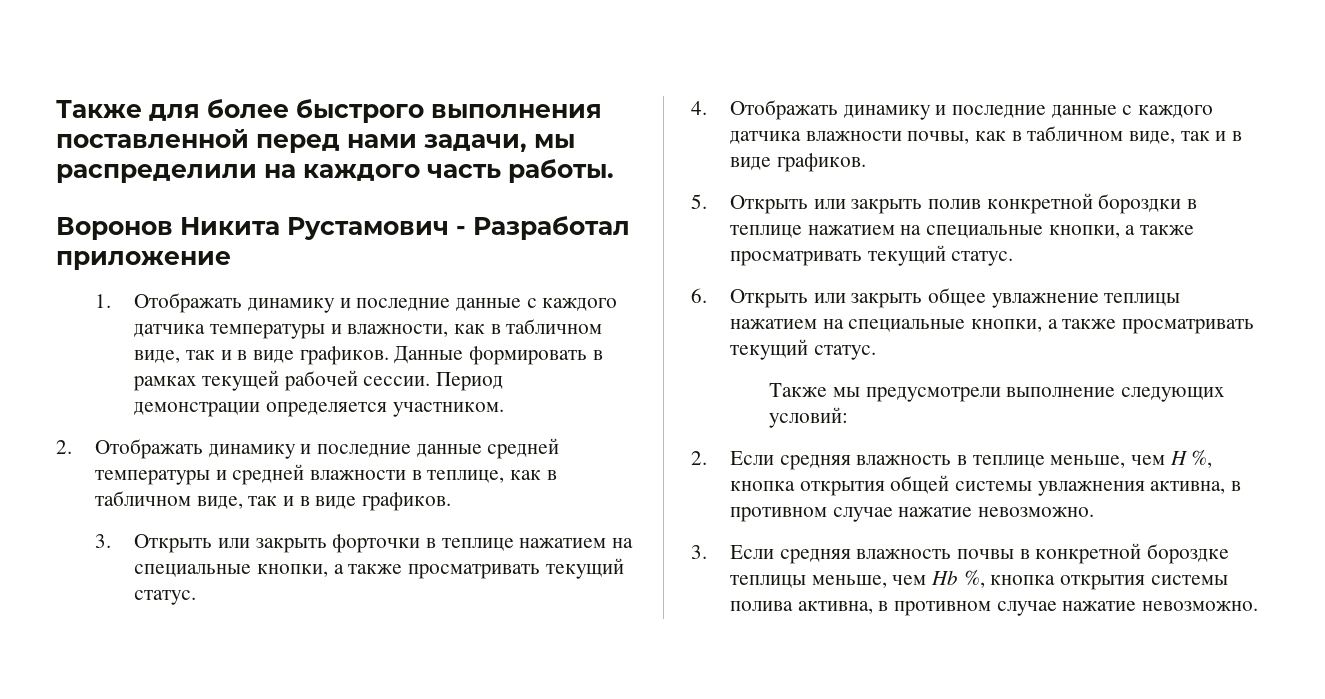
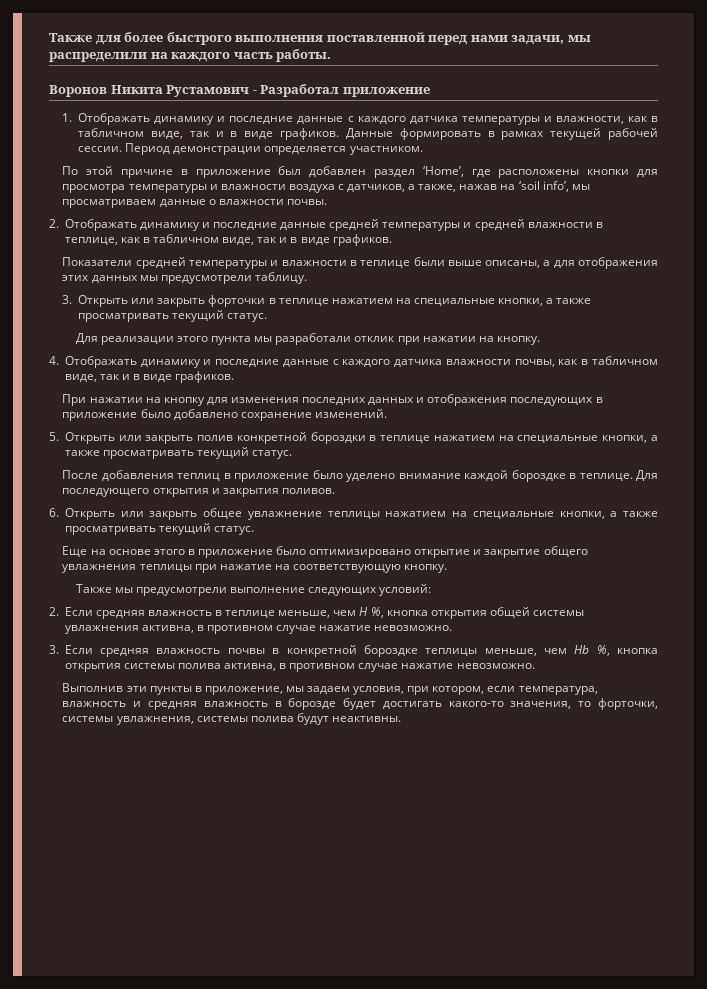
(504, 409) none -> [62,166,659,178] [62,181,590,193] [62,199,327,208] // По этой причине в приложение был добавлен раздел ‘Home’, где расположены кнопки для просмотра температуры и влажности воздуха с датчиков, а также, нажав на ‘soil info’, мы просматриваем данные о влажности почвы.
(452, 501) none -> [62,257,658,269] [62,272,307,284] // Показатели средней температуры и влажности в теплице были выше описаны, а для отображения этих данных мы предусмотрели таблицу.
(197, 597) none -> [75,333,540,345] // Для реализации этого пункта мы разработали отклик при нажатии на кнопку.
(866, 162) none -> [62,394,603,406] [62,409,387,421] // При нажатии на кнопку для изменения последних данных и отображения последующих в приложение было добавлено сохранение изменений.
(1014, 258) none -> [62,470,659,482] [62,488,335,497] // После добавления теплиц в приложение было уделено внимание каждой бороздке в теплице. Для последующего открытия и закрытия поливов.
(876, 352) none -> [62,546,588,558] [62,564,448,573] // Еще на основе этого в приложение было оптимизировано открытие и закрытие общего увлажнения теплицы при нажатие на соответствующую кнопку.
(1259, 606) none -> [62,683,598,695] [62,698,658,710] [62,713,401,725] // Выполнив эти пункты в приложение, мы задаем условия, при котором, если температура, влажность и средняя влажность в борозде будет достигать какого-то значения, то форточки, системы увлажнения, системы полива будут неактивны.

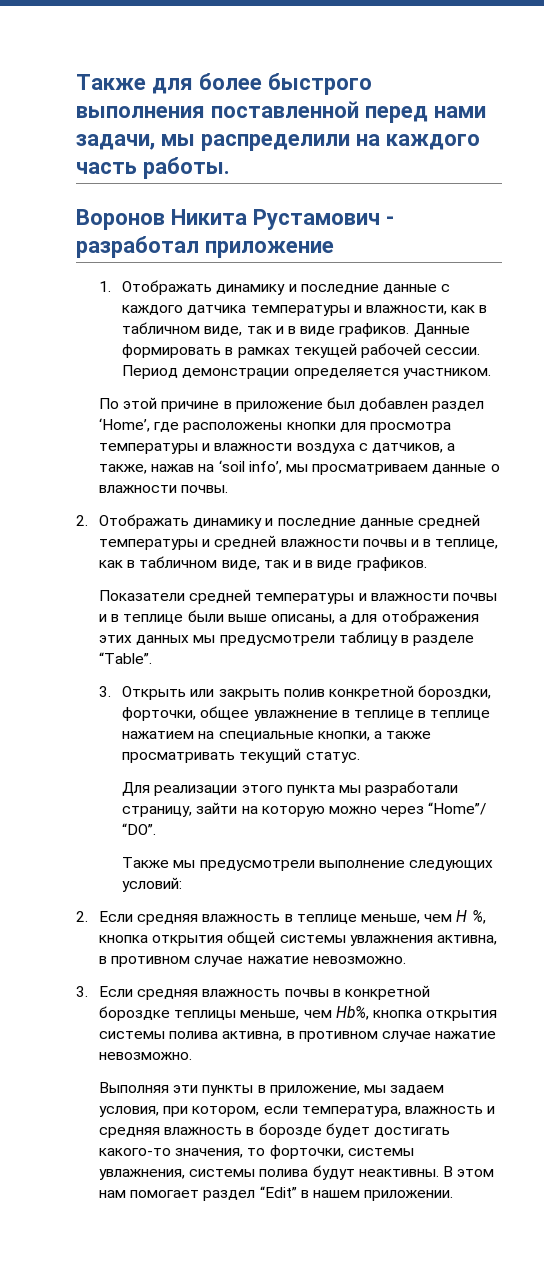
[260,84,340,97] Разработал -> [76,236,199,258] разработал
(593, 225) none -> [362,539,420,547] почвы и
(347, 263) none -> [453,593,498,601] [99,614,108,622] почвы и
[254,272,307,284] таблицу. -> [338,631,475,646] [99,652,153,664] таблицу в разделе “Table”.
[208,295,266,307] форточки -> [283,685,492,700] [122,706,414,721] полив конкретной бороздки, форточки, общее увлажнение в теплице
[354,336,540,345] [49,356,658,368] [64,371,235,383] [62,394,603,406] [62,409,387,421] [49,432,658,444] [64,447,293,459] [62,470,659,482] [62,488,335,497] [49,508,658,520] [64,523,254,535] [62,546,588,558] [62,564,448,573] отклик при нажатии на кнопку. // 4. Отображать динамику и последние данные с каждого датчика влажности почвы, как в табличном виде, так и в виде графиков. // При нажатии на кнопку для изменения последних данных и отображения последующих в приложение было добавлено сохранение изменений. // 5. Открыть или закрыть полив конкретной бороздки в теплице нажатием на специальные кнопки, а также просматривать текущий статус. // После добавления теплиц в приложение было уделено внимание каждой бороздке в теплице. Для последующего открытия и закрытия поливов. // 6. Открыть или закрыть общее увлажнение теплицы нажатием на специальные кнопки, а также просматривать текущий статус. // Еще на основе этого в приложение было оптимизировано открытие и закрытие общего увлажнения теплицы при нажатие на соответствующую кнопку. -> [122,802,487,817] [122,823,157,835] страницу, зайти на которую можно через “Home”/ “DO”.
[574,645,610,656] Hb %, -> [335,1006,369,1020] Hb%,
[62,683,124,692] Выполнив -> [99,1082,170,1093] Выполняя
(401, 719) none -> [443,1166,495,1177] [99,1186,454,1201] В этом нам помогает раздел “Edit” в нашем приложении.

